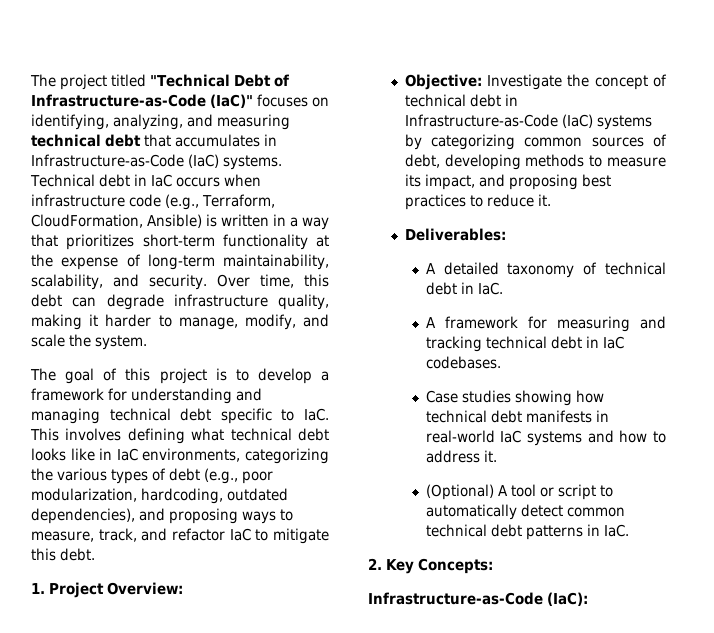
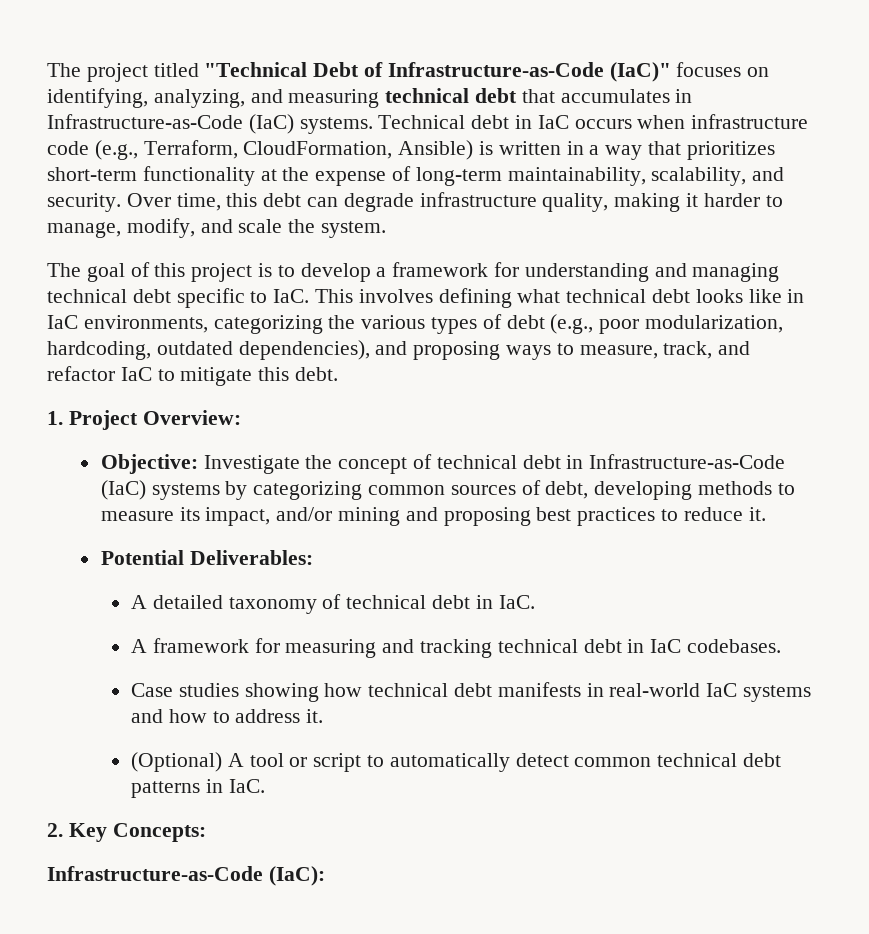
(475, 182) none -> [276,507,401,526] and/or mining
(551, 200) none -> [100,550,184,565] Potential

